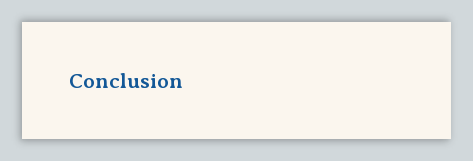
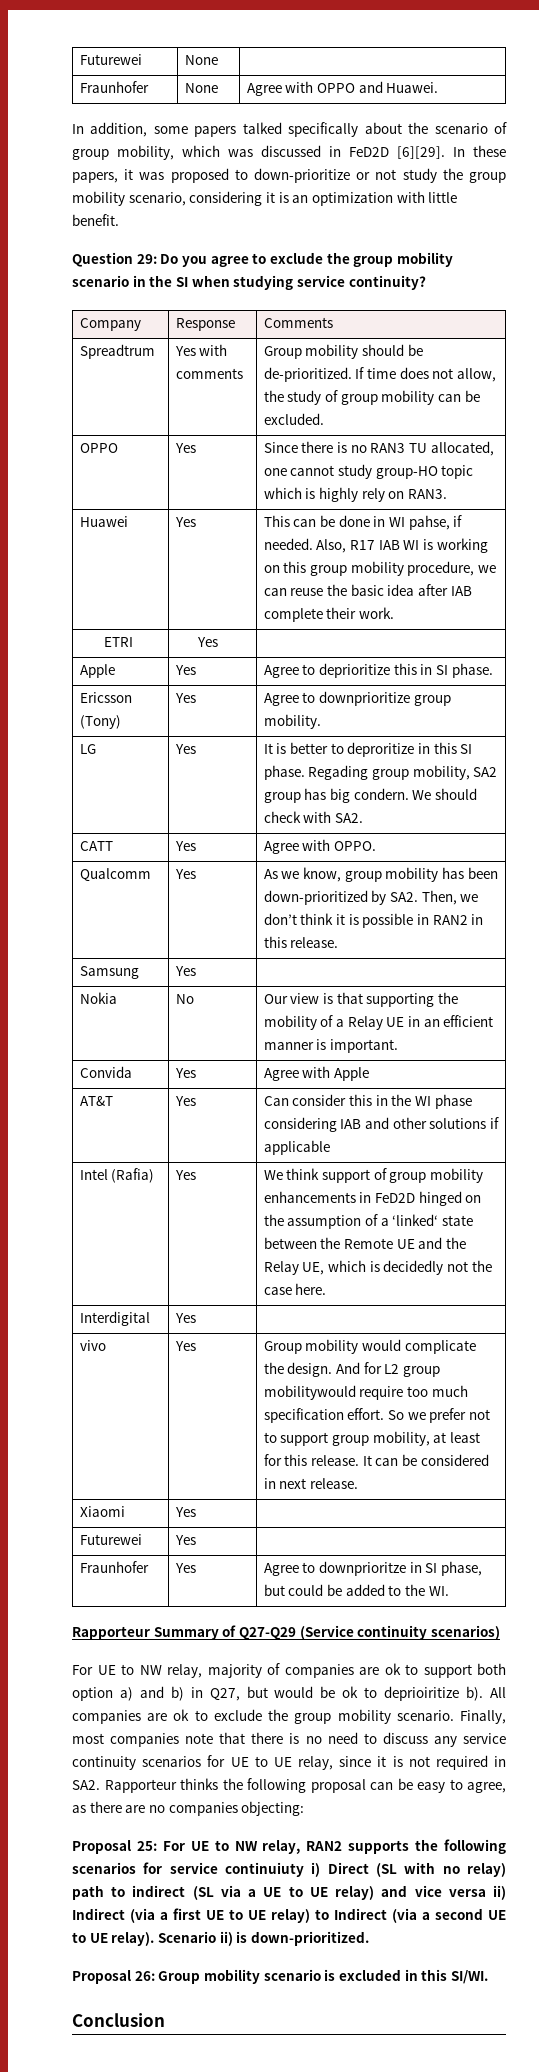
(69, 80) none -> [79,54,142,65] [184,55,218,65] [79,81,149,93] [184,83,218,93] [246,81,439,96] [72,122,508,137] [72,145,506,160] [72,168,506,183] [72,191,458,206] [72,214,119,226] [72,252,453,267] [72,275,426,290] [79,318,141,331] [175,318,235,331] [263,317,333,328] [79,344,155,359] [174,344,228,356] [175,368,243,379] [263,344,423,359] [263,367,496,382] [263,390,480,405] [263,413,324,425] [79,443,118,453] [174,443,196,453] [263,441,494,456] [263,464,474,479] [263,487,447,502] [79,516,128,527] [174,517,196,527] [263,515,463,530] [263,538,488,553] [263,561,496,576] [263,584,472,596] [263,607,394,622] [104,637,134,647] [196,637,218,647] [79,664,115,678] [174,665,196,675] [263,663,493,678] [79,692,132,703] [79,715,121,729] [174,693,196,703] [263,691,451,706] [263,714,321,729] [79,744,96,754] [174,744,196,754] [263,742,473,757] [263,765,498,780] [263,788,477,803] [263,811,363,823] [79,841,113,851] [174,841,196,851] [263,839,376,854] [79,868,151,882] [174,869,196,879] [263,867,498,882] [263,890,479,905] [263,913,484,928] [263,936,339,948] [79,966,139,979] [174,966,196,976] [79,992,117,1004] [175,994,194,1004] [263,992,458,1007] [263,1015,494,1030] [263,1039,398,1053] [79,1066,132,1078] [174,1068,196,1078] [263,1066,369,1081] [79,1096,113,1106] [174,1096,196,1106] [263,1094,472,1109] [263,1117,499,1132] [263,1140,330,1155] [79,1168,155,1183] [174,1170,196,1180] [263,1168,483,1183] [263,1191,482,1206] [263,1214,473,1229] [263,1237,466,1249] [263,1260,492,1275] [263,1283,327,1295] [79,1311,150,1326] [174,1313,196,1323] [79,1340,106,1351] [174,1341,196,1351] [263,1339,476,1354] [263,1362,440,1377] [263,1385,468,1400] [263,1408,490,1423] [263,1431,480,1446] [263,1454,489,1466] [263,1478,358,1489] [79,1506,125,1517] [174,1507,196,1517] [79,1534,142,1545] [174,1535,196,1545] [79,1561,149,1573] [174,1563,196,1573] [263,1561,482,1576] [263,1584,449,1596] [72,1625,500,1640] [72,1663,506,1678] [72,1686,506,1701] [72,1709,507,1724] [72,1732,506,1747] [72,1755,507,1770] [72,1778,506,1793] [72,1801,305,1816] [72,1839,506,1854] [72,1862,506,1877] [72,1885,506,1900] [72,1908,506,1923] [72,1931,369,1946] [72,1969,488,1984] Futurewei | None | // Fraunhofer | None | Agree with OPPO and Huawei. // In addition, some papers talked specifically about the scenario of group mobility, which was discussed in FeD2D [6][29]. In these papers, it was proposed to down-prioritize or not study the group mobility scenario, considering it is an optimization with little benefit. // Question 29: Do you agree to exclude the group mobility scenario in the SI when studying service continuity? // Company | Response | Comments // Spreadtrum | Yes with comments | Group mobility should be de-prioritized. If time does not allow, the study of group mobility can be excluded. // OPPO | Yes | Since there is no RAN3 TU allocated, one cannot study group-HO topic which is highly rely on RAN3. // Huawei | Yes | This can be done in WI pahse, if needed. Also, R17 IAB WI is working on this group mobility procedure, we can reuse the basic idea after IAB complete their work. // ETRI | Yes | // Apple | Yes | Agree to deprioritize this in SI phase. // Ericsson (Tony) | Yes | Agree to downprioritize group mobility. // LG | Yes | It is better to deproritize in this SI phase. Regading group mobility, SA2 group has big condern. We should check with SA2. // CATT | Yes | Agree with OPPO. // Qualcomm | Yes | As we know, group mobility has been down-prioritized by SA2. Then, we don’t think it is possible in RAN2 in this release. // Samsung | Yes | // Nokia | No | Our view is that supporting the mobility of a Relay UE in an efficient manner is important. // Convida | Yes | Agree with Apple // AT&T | Yes | Can consider this in the WI phase considering IAB and other solutions if applicable // Intel (Rafia) | Yes | We think support of group mobility enhancements in FeD2D hinged on the assumption of a ‘linked‘ state between the Remote UE and the Relay UE, which is decidedly not the case here. // Interdigital | Yes | // vivo | Yes | Group mobility would complicate the design. And for L2 group mobilitywould require too much specification effort. So we prefer not to support group mobility, at least for this release. It can be considered in next release. // Xiaomi | Yes | // Futurewei | Yes | // Fraunhofer | Yes | Agree to downprioritze in SI phase, but could be added to the WI. // Rapporteur Summary of Q27-Q29 (Service continuity scenarios) // For UE to NW relay, majority of companies are ok to support both option a) and b) in Q27, but would be ok to deprioiritize b). All companies are ok to exclude the group mobility scenario. Finally, most companies note that there is no need to discuss any service continuity scenarios for UE to UE relay, since it is not required in SA2. Rapporteur thinks the following proposal can be easy to agree, as there are no companies objecting: // Proposal 25: For UE to NW relay, RAN2 supports the following scenarios for service continuiuty i) Direct (SL with no relay) path to indirect (SL via a UE to UE relay) and vice versa ii) Indirect (via a first UE to UE relay) to Indirect (via a second UE to UE relay). Scenario ii) is down-prioritized. // Proposal 26: Group mobility scenario is excluded in this SI/WI. //

